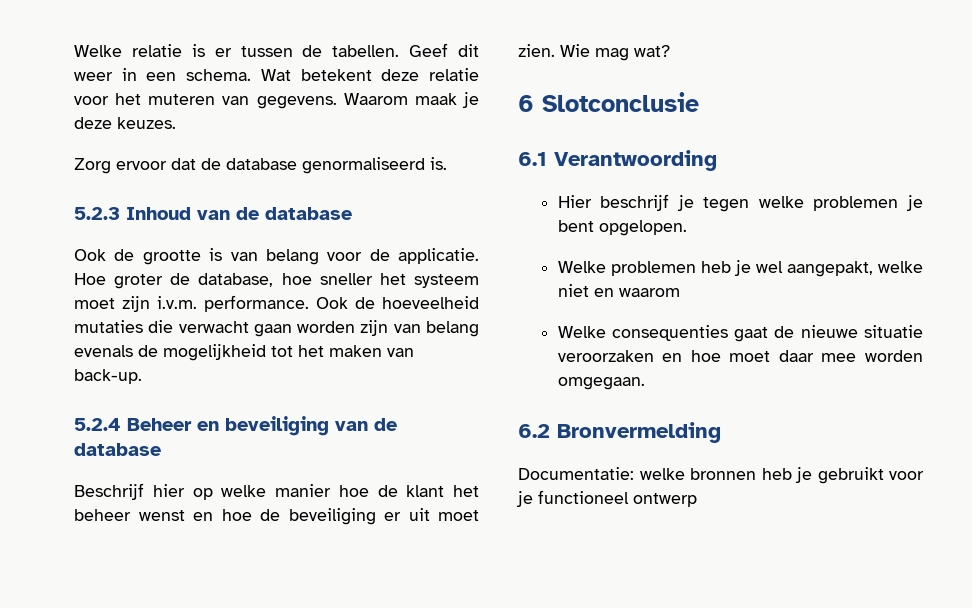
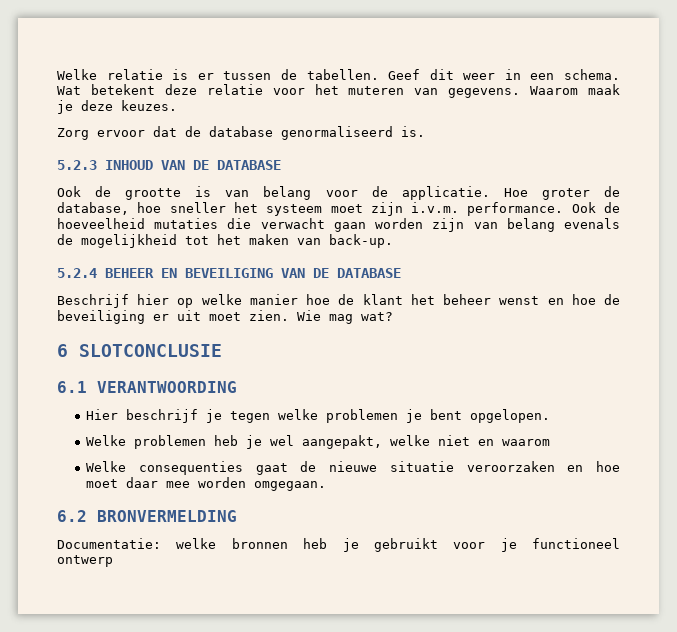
[126,207,352,220] Inhoud van de database -> [105,160,281,170] INHOUD VAN DE DATABASE
[127,416,397,436] [74,443,161,456] Beheer en beveiliging van de database -> [105,268,401,278] BEHEER EN BEVEILIGING VAN DE DATABASE
[542,92,699,112] Slotconclusie -> [79,344,222,357] SLOTCONCLUSIE
[554,150,717,171] Verantwoording -> [97,381,237,393] VERANTWOORDING
[557,422,721,443] Bronvermelding -> [97,510,237,522] BRONVERMELDING

